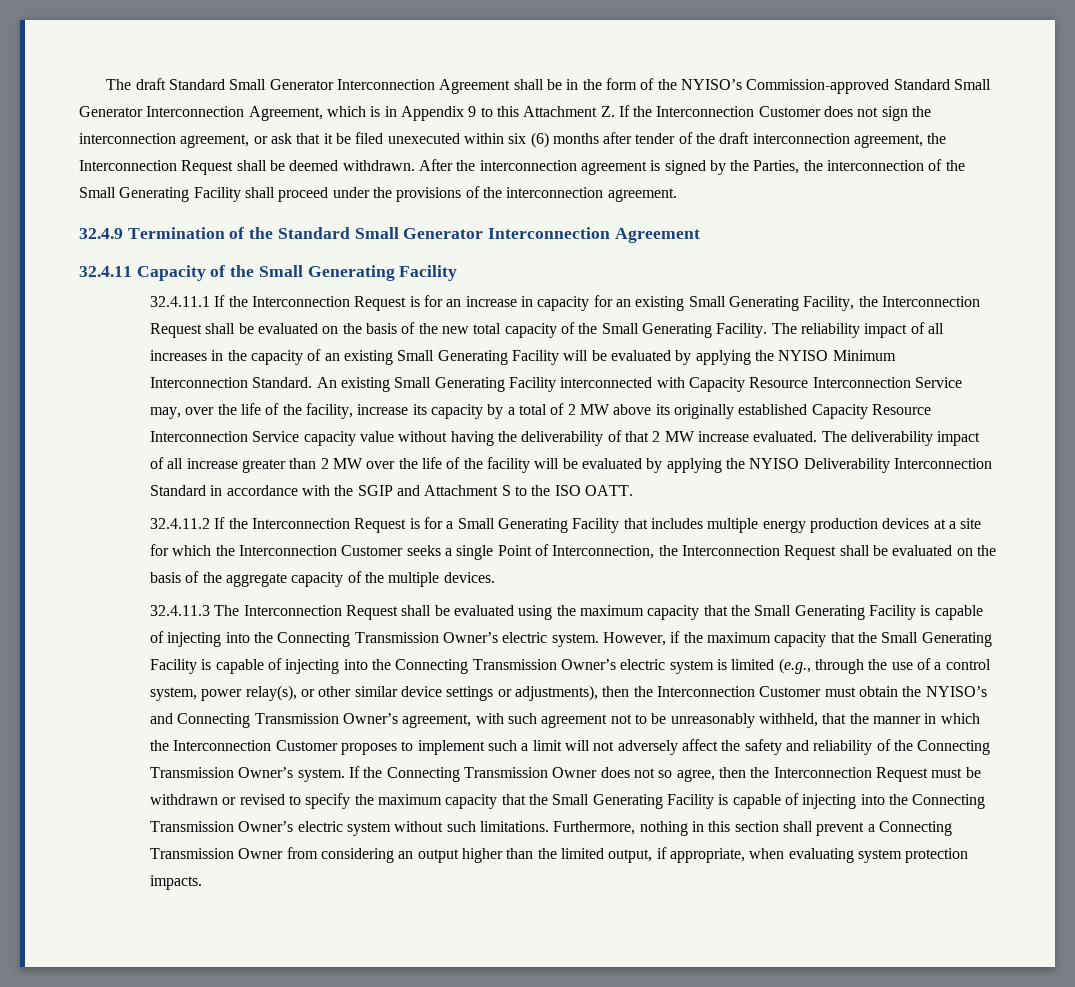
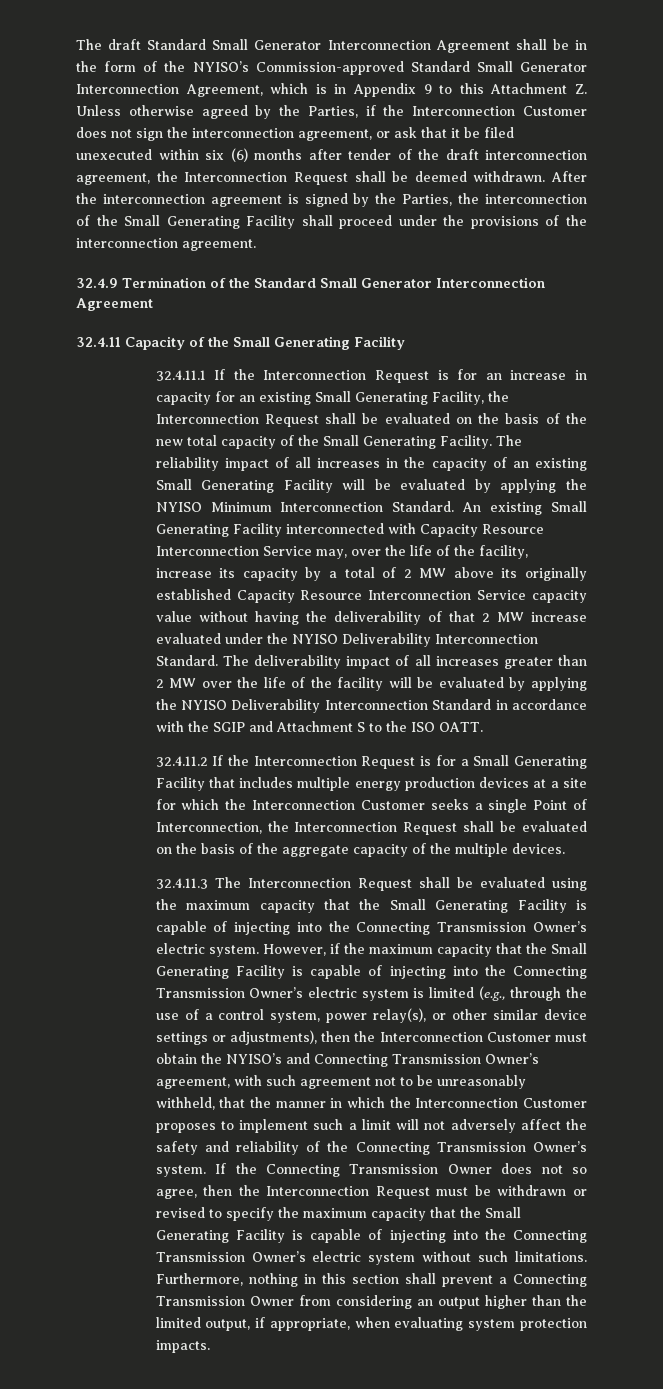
[618,105,630,117] If -> [76,105,376,119] Unless otherwise agreed by the Parties, if
[753,431,818,442] evaluated. -> [155,633,538,647] [155,655,218,666] evaluated under the NYISO Deliverability Interconnection Standard.
[186,458,238,469] increase -> [435,656,499,666] increases

